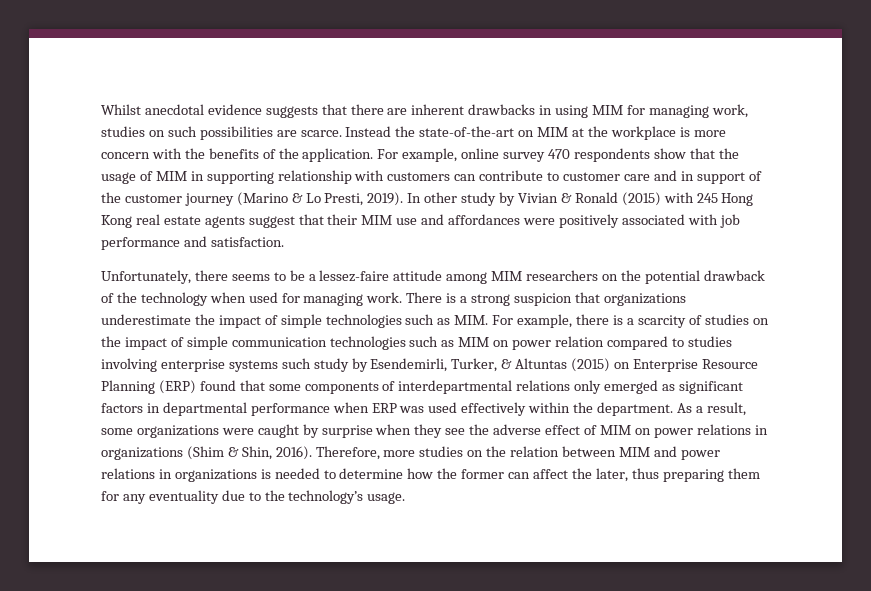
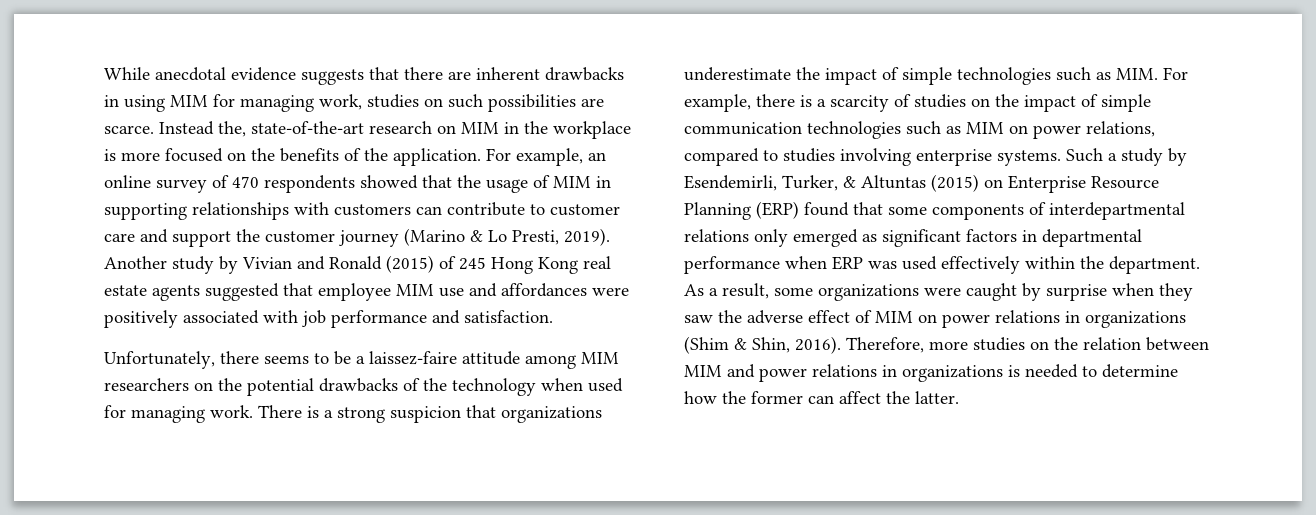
[101,104,141,115] Whilst -> [104,67,150,80] While
[395,126,515,137] the state-of-the-art -> [218,121,432,137] the, state-of-the-art research
[572,128,585,137] at -> [504,122,519,134] in
[101,148,182,159] concern with -> [165,148,246,162] focused on
(458, 155) none -> [588,152,606,161] an
(546, 157) none -> [212,175,229,188] of
[653,148,686,159] show -> [360,175,418,189] showed
[277,170,352,184] relationship -> [192,202,289,220] relationships
[680,171,762,184] in support of -> [172,231,231,247] support
[407,192,458,203] In other -> [104,256,167,269] Another
[560,193,572,203] & -> [297,256,325,270] and
[663,192,694,203] with -> [439,256,456,269] of
[248,214,358,228] suggest that their -> [205,283,391,301] suggested that employee
[319,270,390,282] lessez-faire -> [369,351,457,365] laissez-faire
[703,270,765,281] drawback -> [319,378,398,392] drawbacks
[555,336,605,347] relation -> [1086,121,1155,137] relations,
[228,358,311,372] systems such -> [997,148,1117,166] systems. Such a
[445,428,466,435] see -> [684,315,713,323] saw
[595,468,760,482] [101,490,406,504] later, thus preparing them for any eventuality due to the technology’s usage. -> [915,391,959,404] latter.

